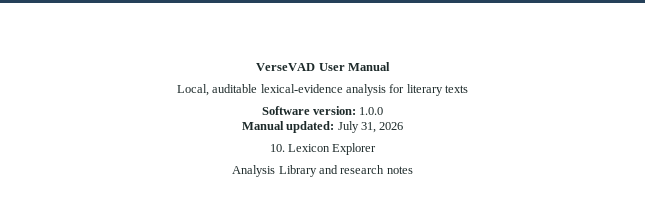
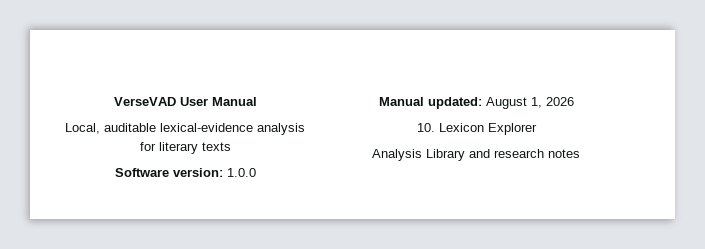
[337,121,376,133] July 31, -> [485,97,542,109] August 1,

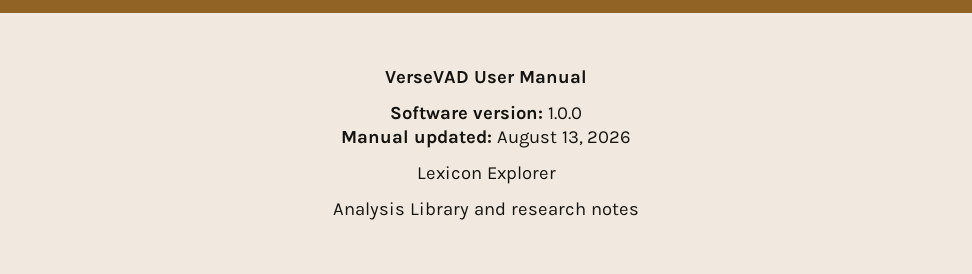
[65,123,305,135] [139,142,231,154] // Local, auditable lexical-evidence analysis for literary texts -> (587, 77) none
[530,97,542,108] 1, -> [561,131,583,146] 13,
[416,123,435,132] 10. -> (632, 137) none

